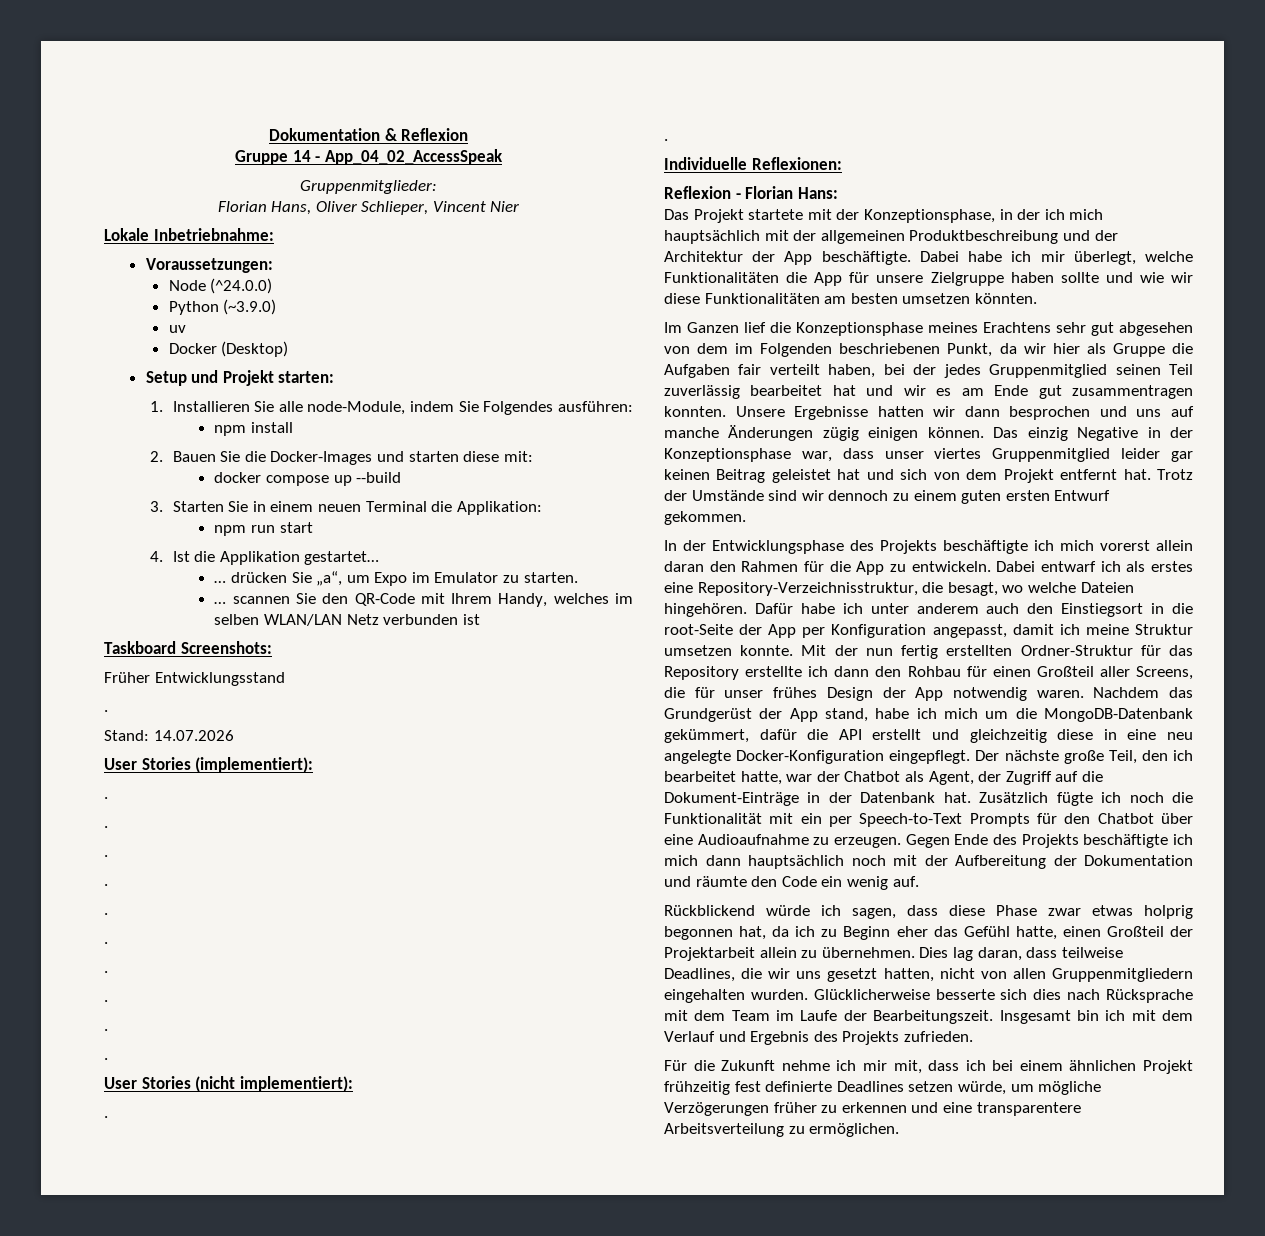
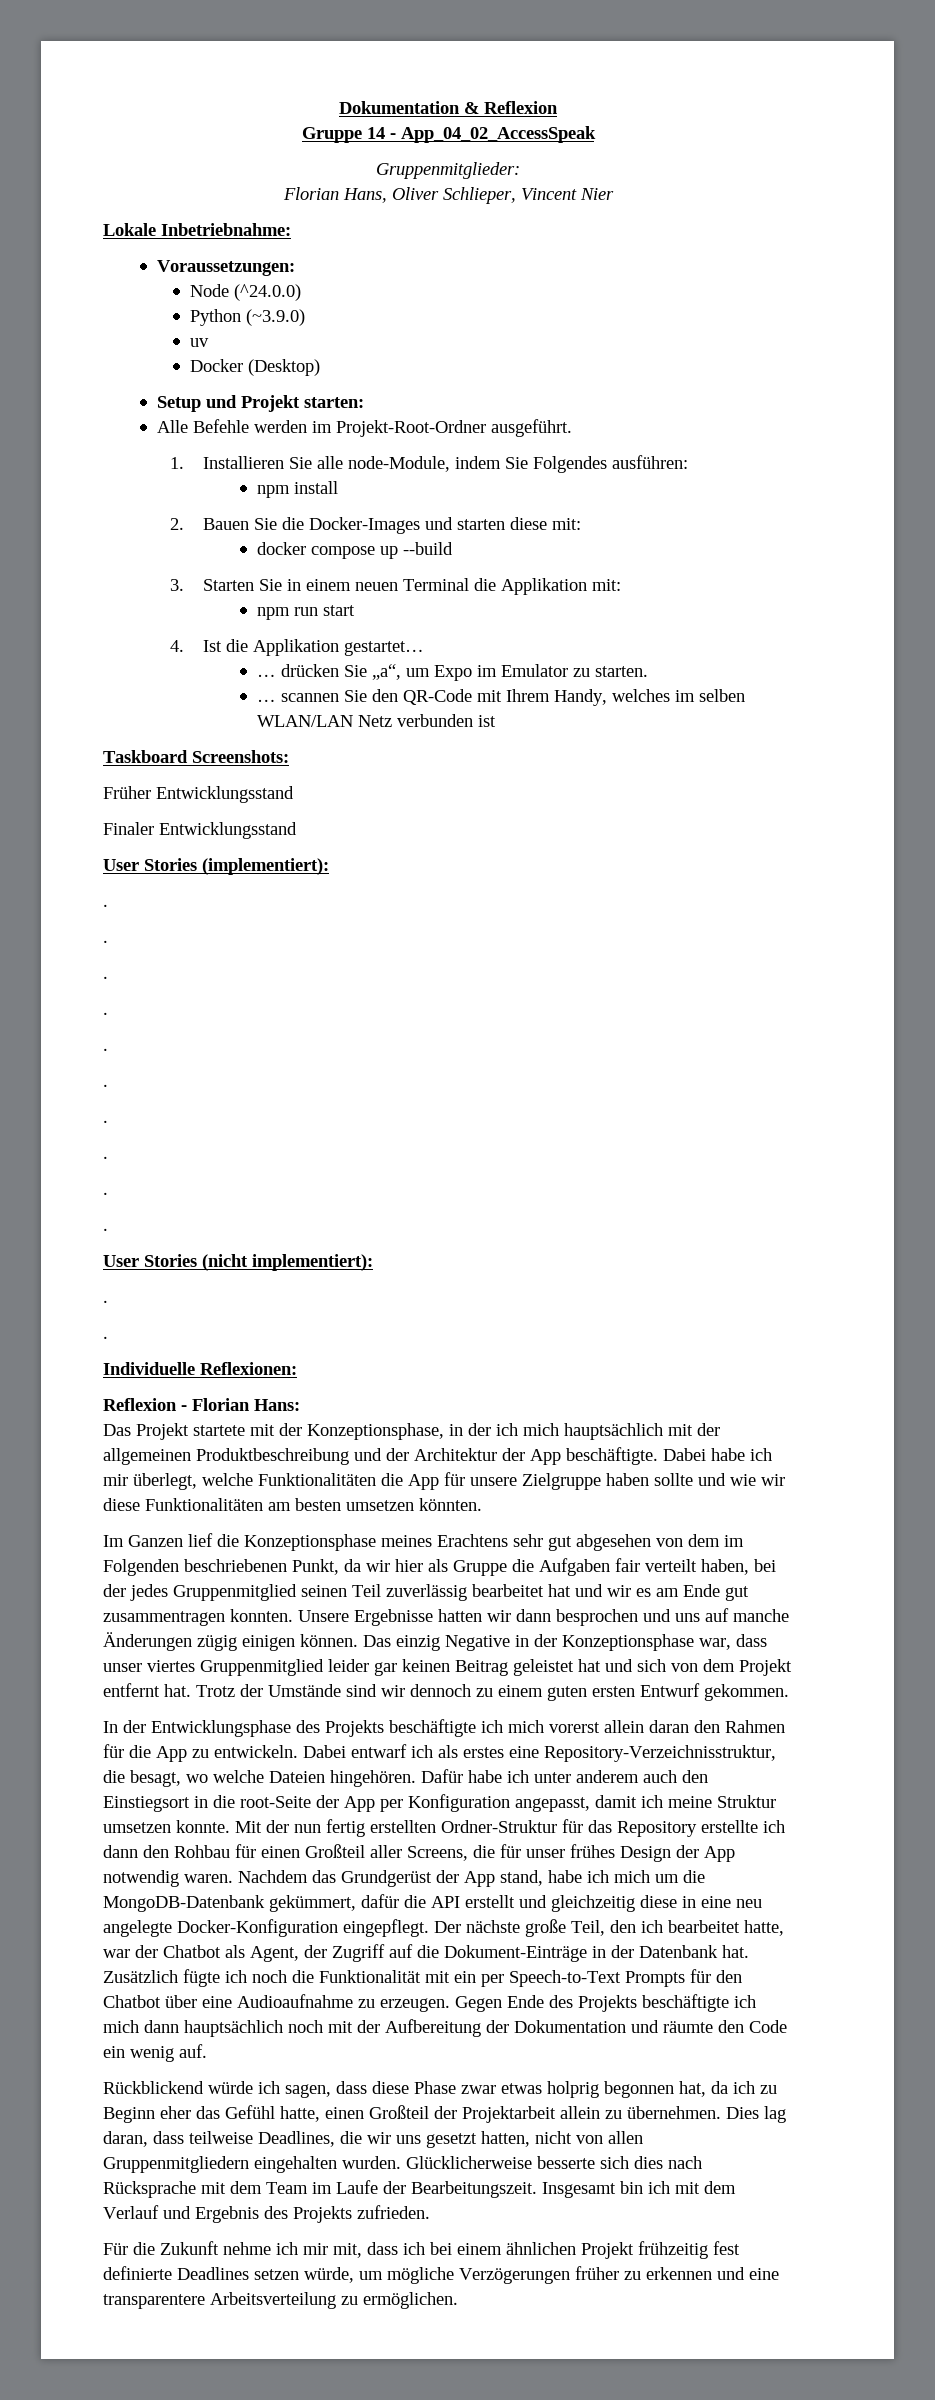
(335, 377) none -> [156,419,572,437] // Alle Befehle werden im Projekt-Root-Ordner ausgeführt.
[456,501,542,515] Applikation: -> [501,578,622,595] Applikation mit:
[104,710,108,712] [104,730,234,741] . // Stand: 14.07.2026 -> [103,822,297,839] Finaler Entwicklungsstand

